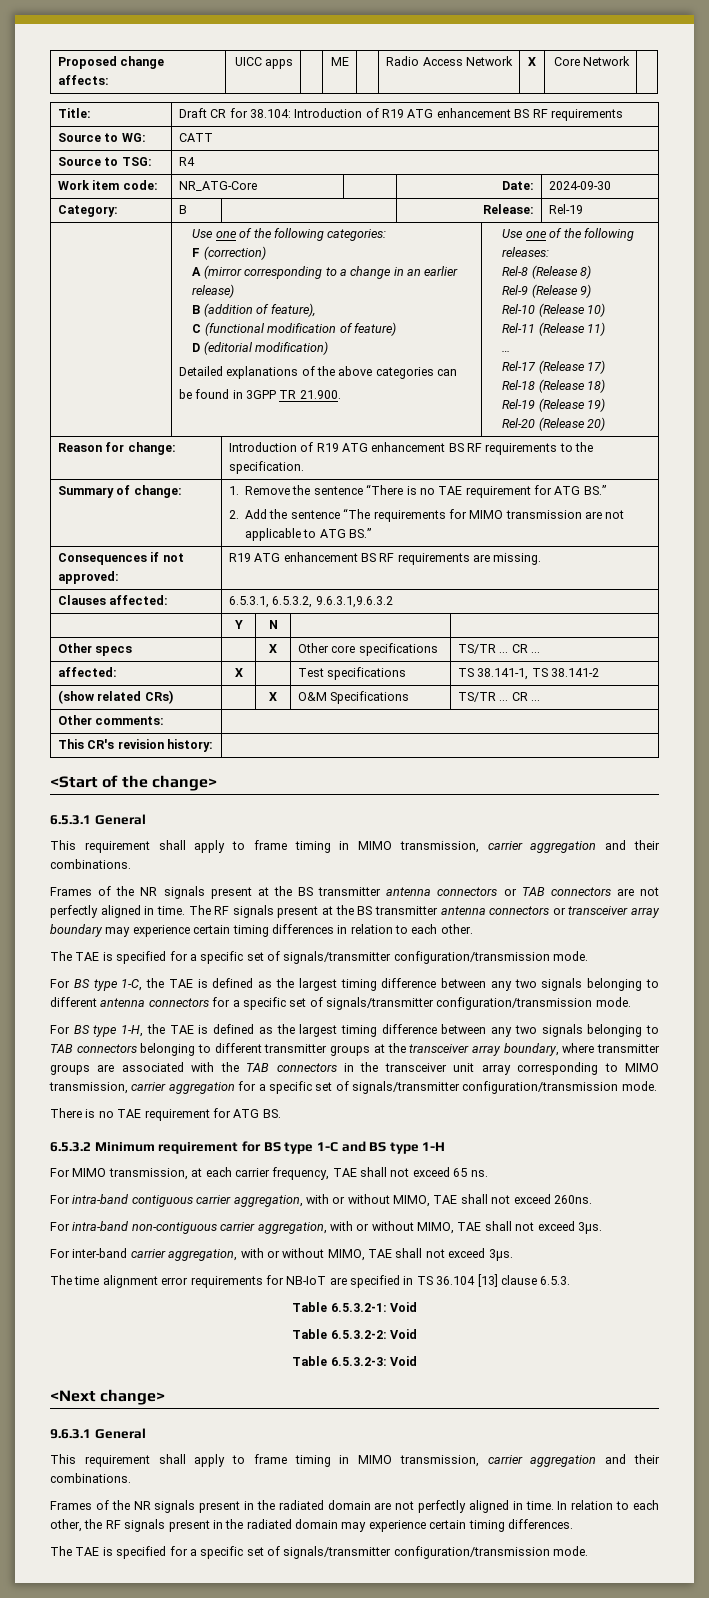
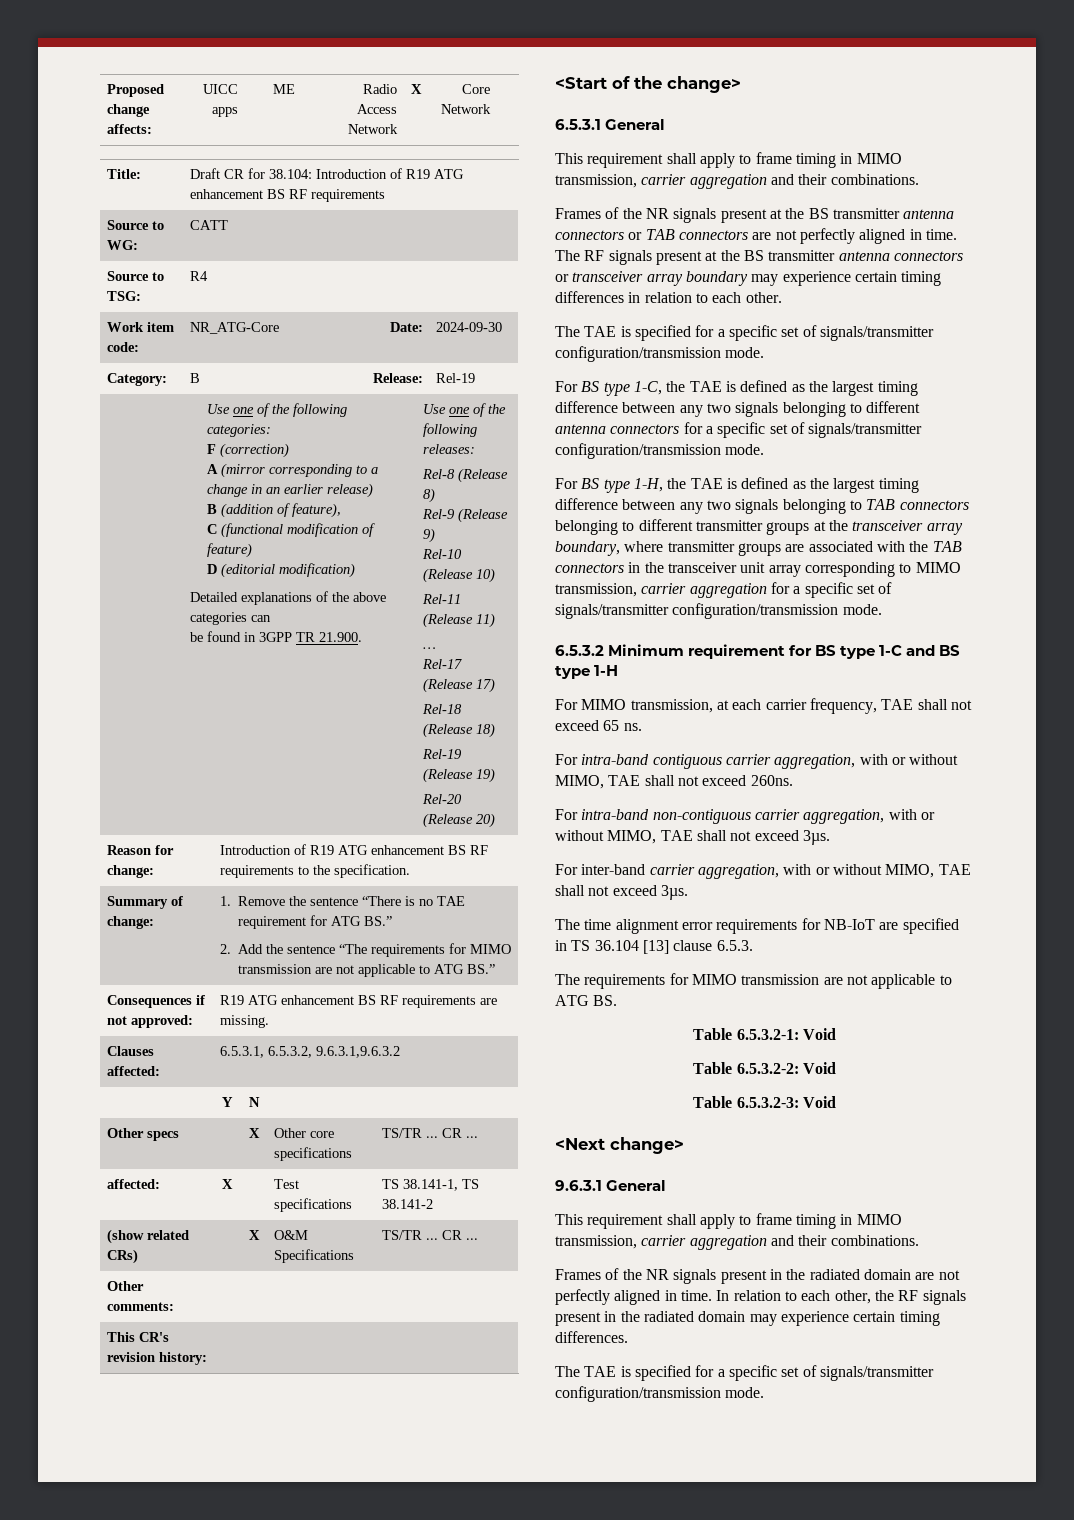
[50,1108,281,1121] // There is no TAE requirement for ATG BS. -> (882, 609) none
(571, 1280) none -> [555,973,952,989] [555,995,618,1006] // The requirements for MIMO transmission are not applicable to ATG BS.

